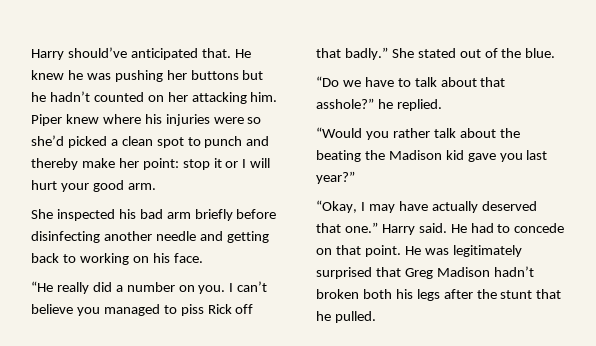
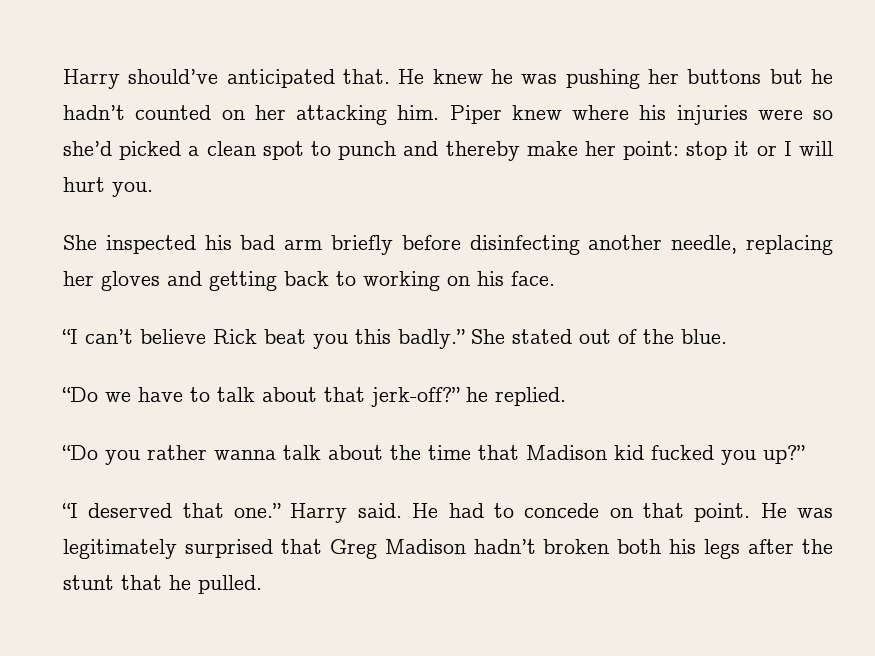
[60,180,156,192] your good arm. -> [112,182,153,197] you.
[155,231,196,241] needle -> [671,235,833,255] [63,271,160,291] needle, replacing her gloves
[31,281,268,294] [31,304,254,316] [316,48,341,58] “He really did a number on you. I can’t believe you managed to piss Rick off that -> [62,329,391,349] “I can’t believe Rick beat you this
[316,98,374,109] asshole?” -> [371,387,460,407] jerk-off?”
[316,127,362,138] “Would -> [62,445,98,460] “Do
(430, 133) none -> [214,450,276,460] wanna
[316,150,548,162] [316,171,355,184] [316,200,478,213] beating the Madison kid gave you last year?” // “Okay, I may have actually -> [428,445,805,465] [62,503,78,518] time that Madison kid fucked you up?” // “I

